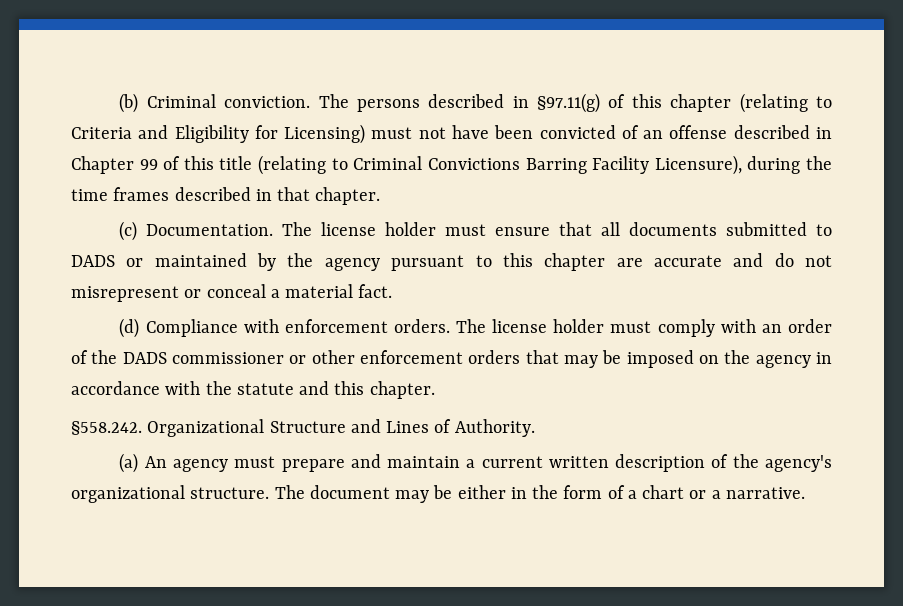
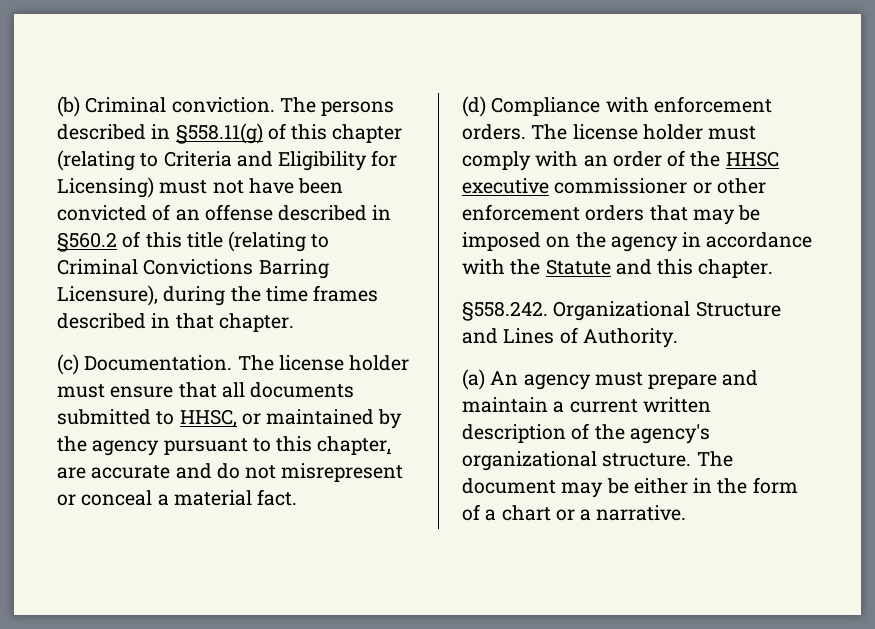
[537,93,601,113] §97.11(g) -> [175,123,263,144] §558.11(g)
[71,156,158,174] Chapter 99 -> [57,232,117,252] §560.2
[592,156,650,174] Facility -> (329, 269) none
[71,255,115,267] DADS -> [179,409,237,427] HHSC,
[544,253,606,271] chapter -> [317,436,392,455] chapter,
[122,352,167,364] DADS -> [725,151,779,167] [462,178,549,194] HHSC executive
[236,383,294,395] statute -> [545,259,611,275] Statute

